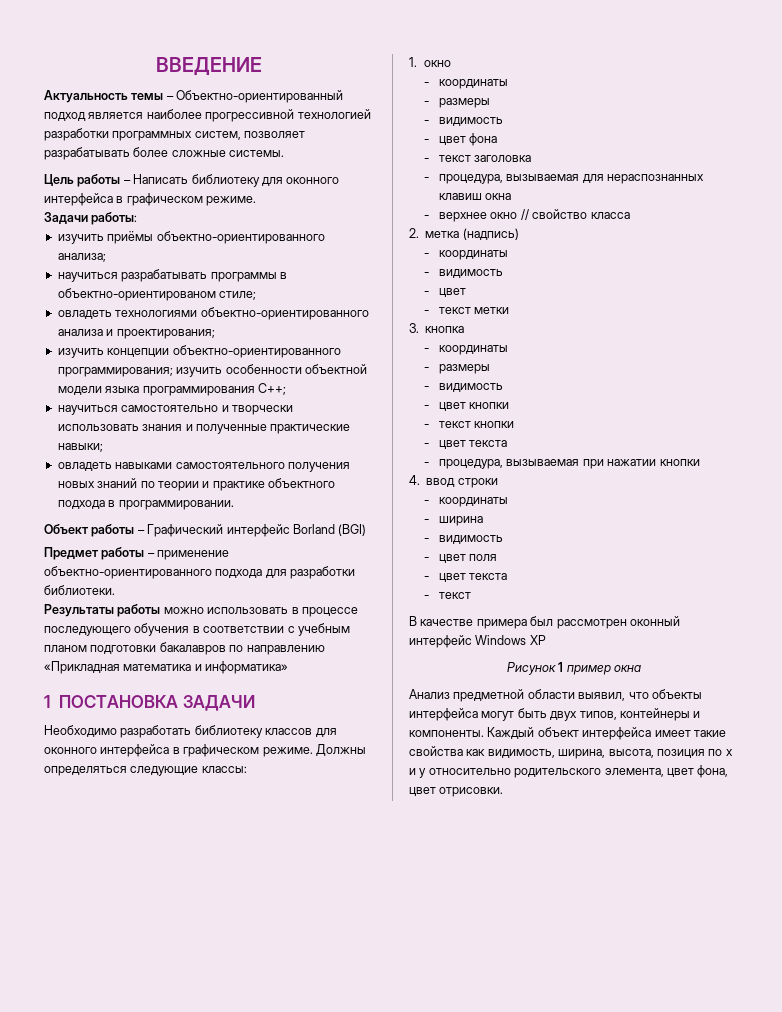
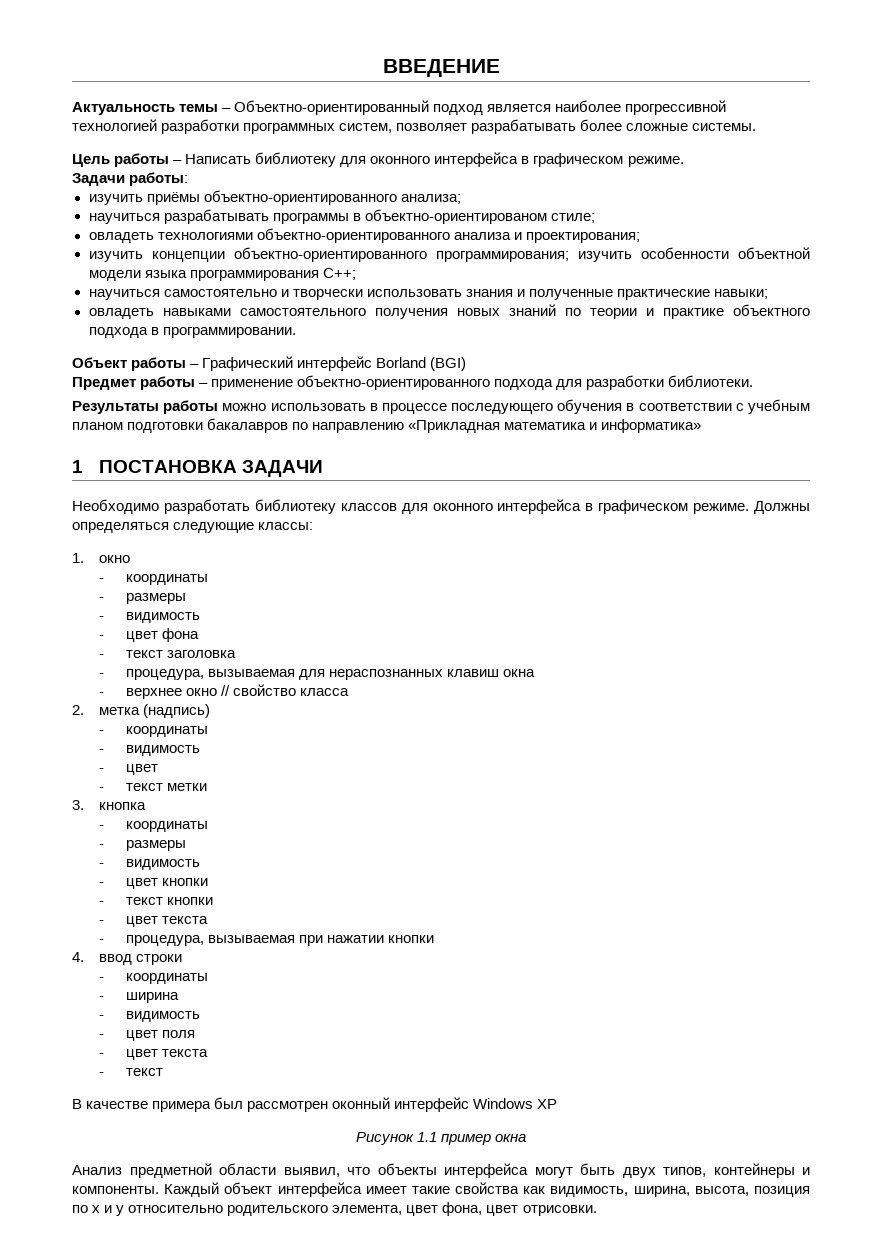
[558,662,564,672] 1 -> [416,1132,437,1142] 1.1

